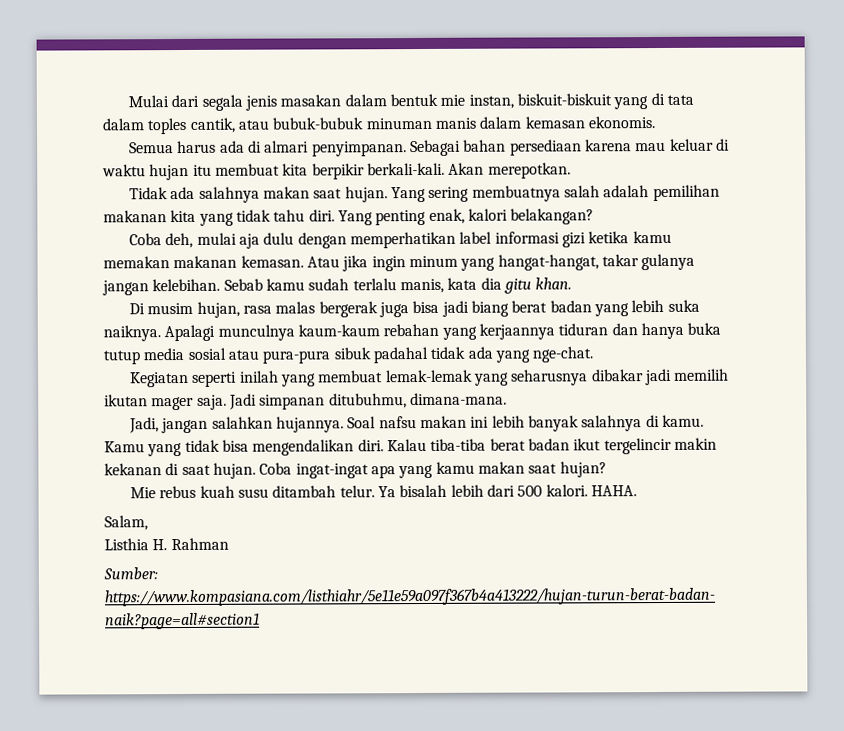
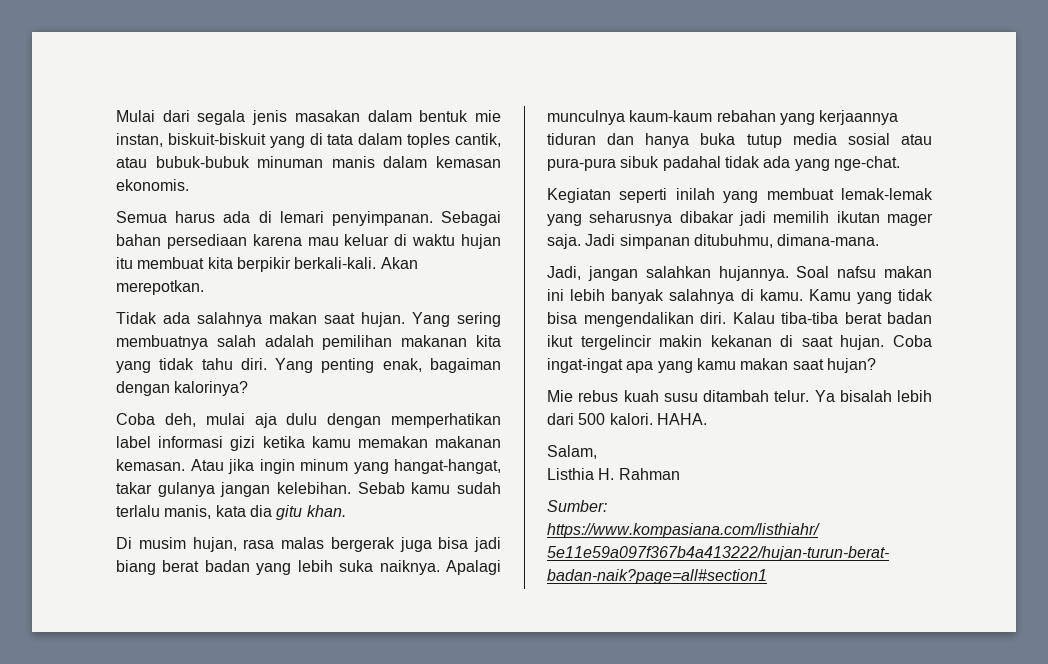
[264,140,310,153] almari -> [279,211,324,223] lemari
[467,208,595,225] kalori belakangan? -> [429,358,501,373] [116,381,249,396] bagaiman dengan kalorinya?

